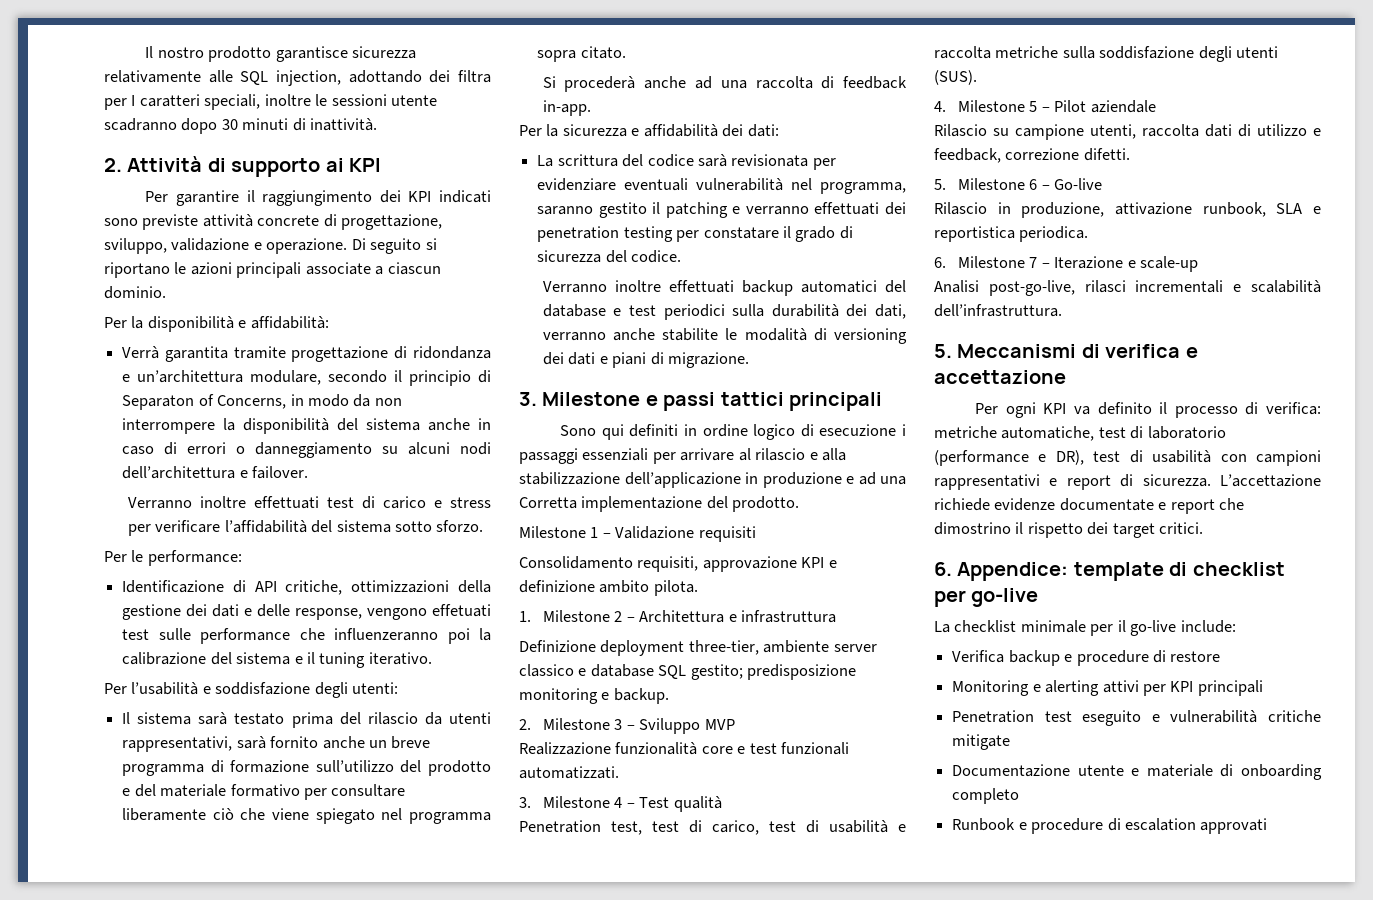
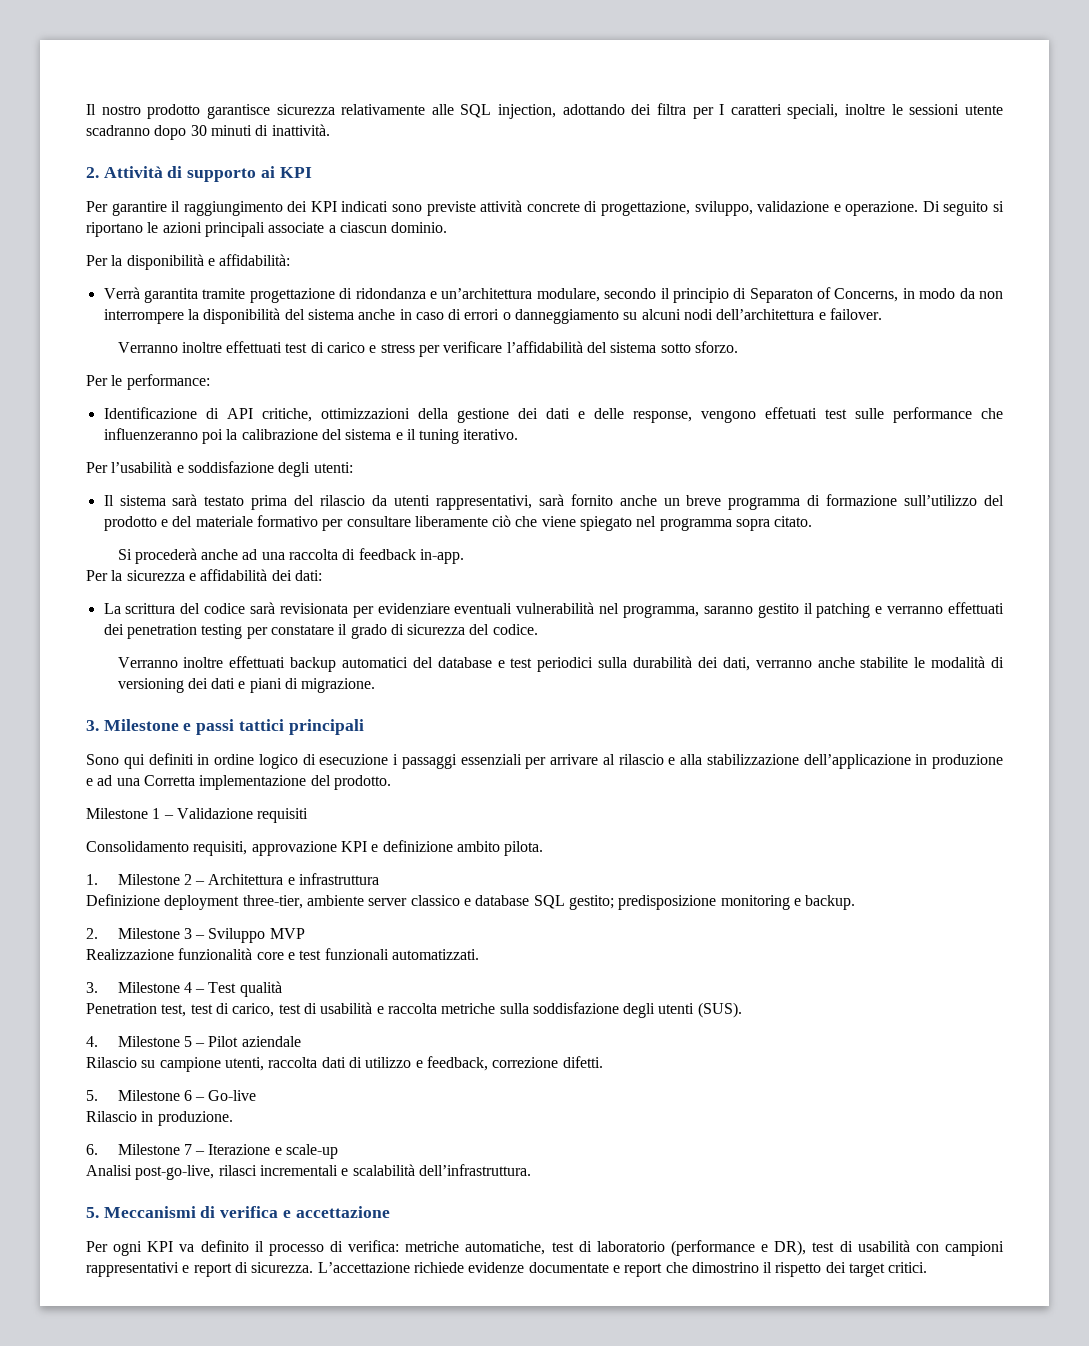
[1021,202,1321,218] [934,226,1089,242] produzione, attivazione runbook, SLA e reportistica periodica. -> [157,1111,233,1126] produzione.
[934,562,1285,581] [934,588,1039,607] [934,620,1236,636] [952,650,1221,666] [952,680,1263,696] [952,710,1321,726] [952,734,1011,750] [952,764,1322,780] [952,788,1020,804] [952,818,1268,834] // 6. Appendice: template di checklist per go-live // La checklist minimale per il go-live include: // Verifica backup e procedure di restore // Monitoring e alerting attivi per KPI principali // Penetration test eseguito e vulnerabilità critiche mitigate // Documentazione utente e materiale di onboarding completo // Runbook e procedure di escalation approvati -> (928, 1267) none

